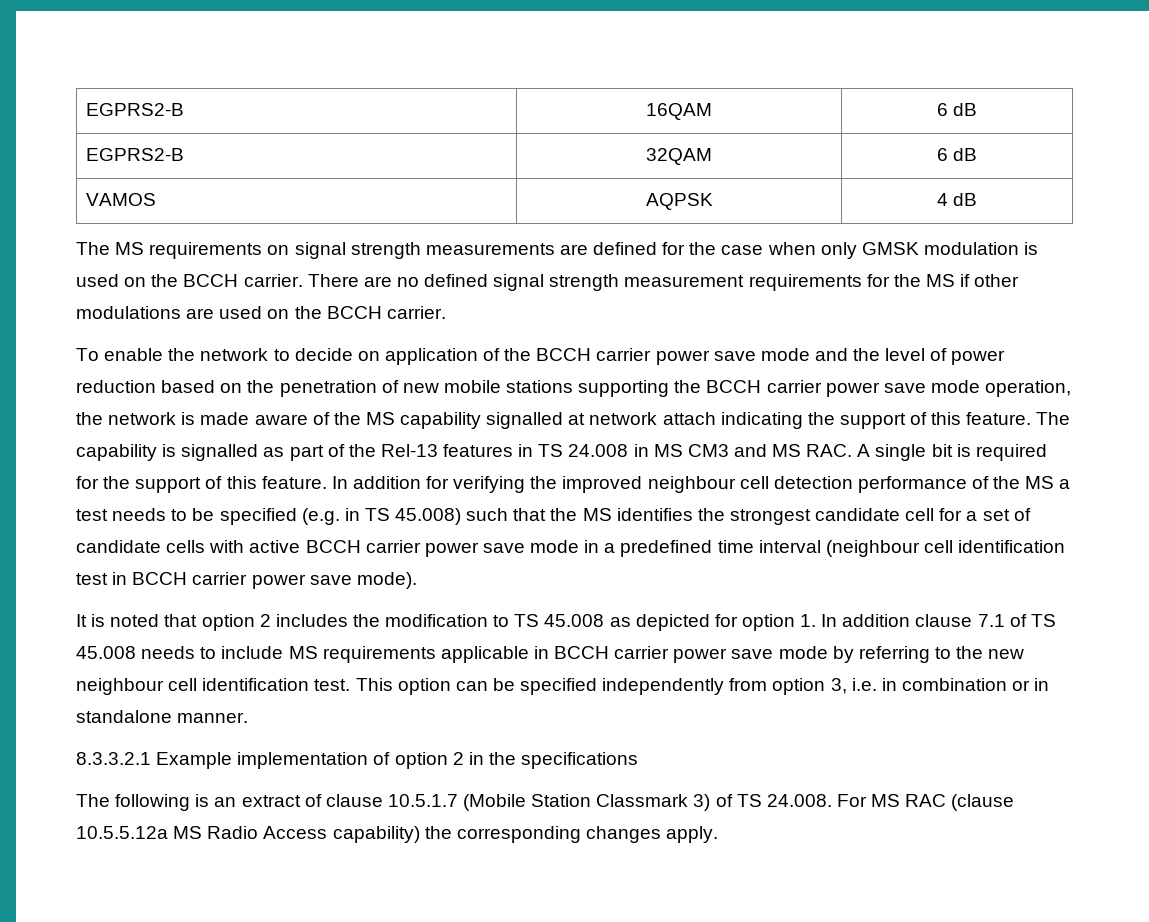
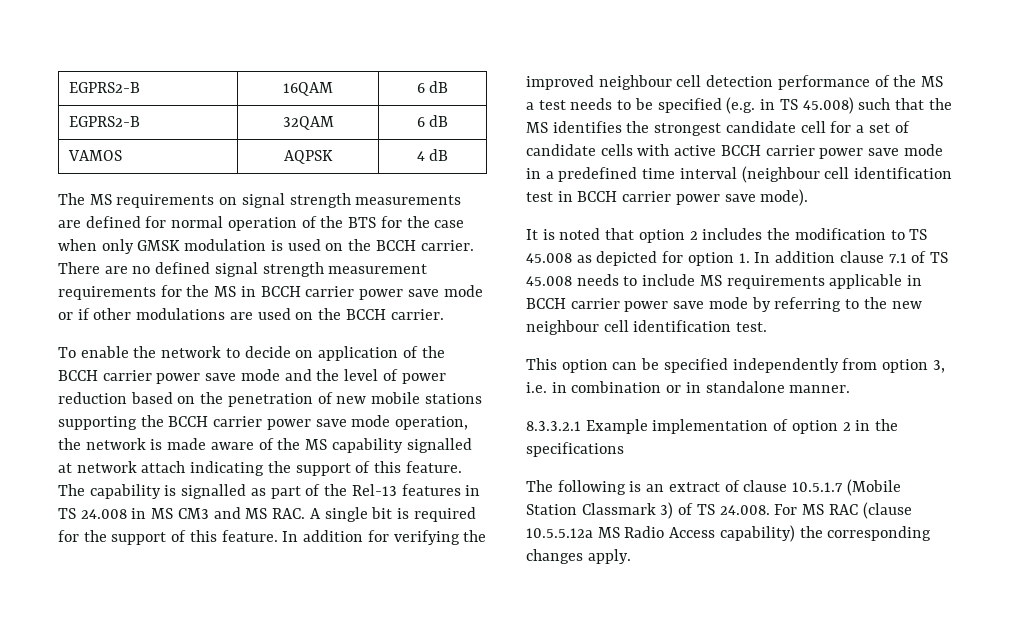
(686, 248) none -> [171,216,402,231] normal operation of the BTS for
(955, 280) none -> [240,285,483,300] [58,312,73,320] in BCCH carrier power save mode or
(351, 685) none -> (768, 327) //

